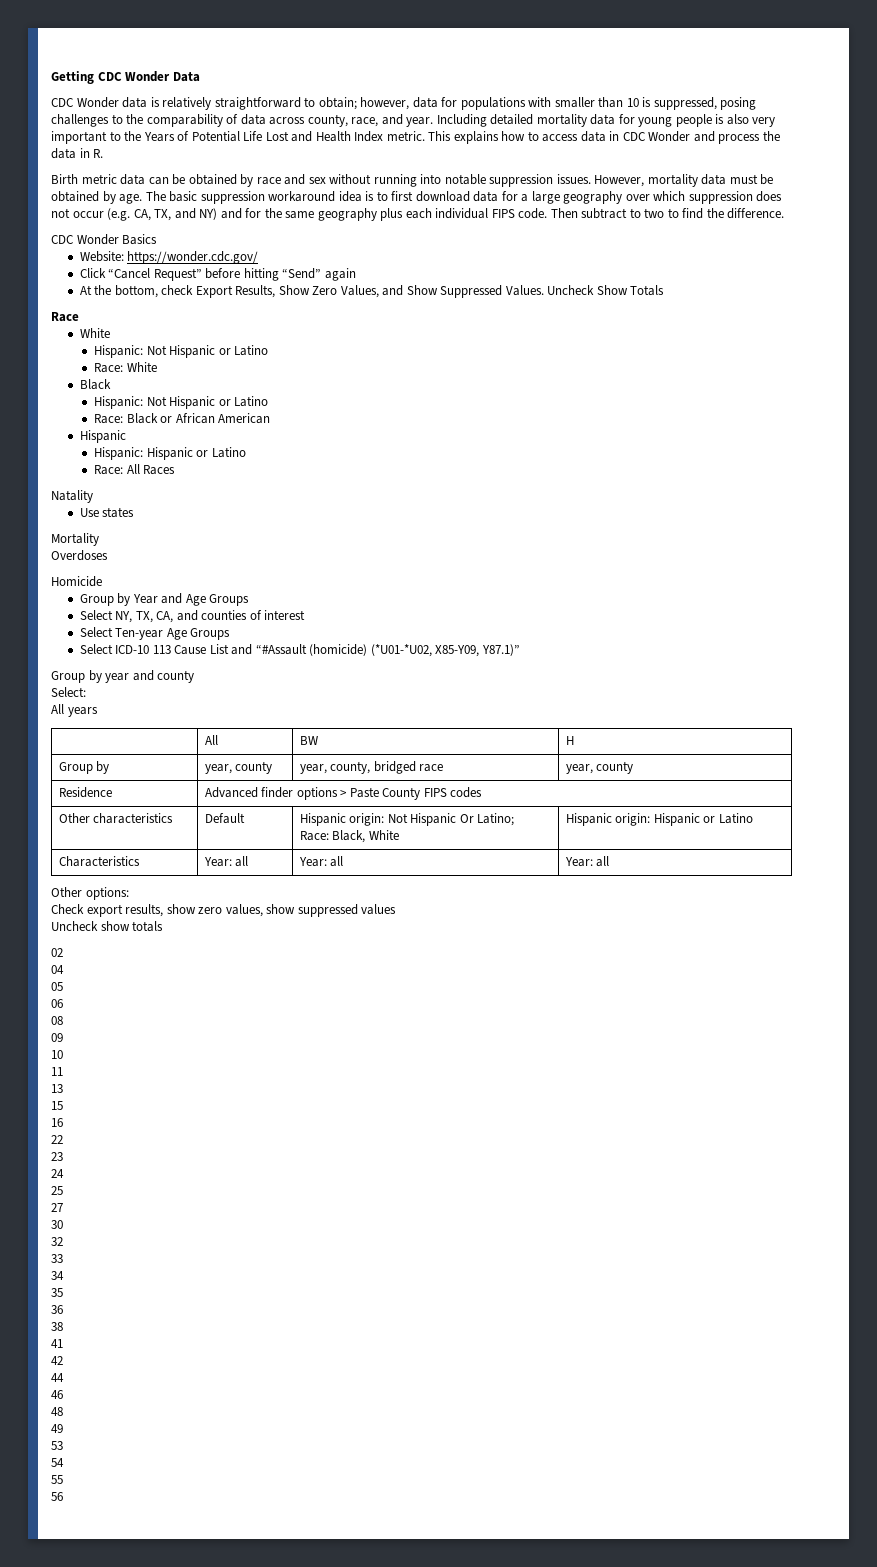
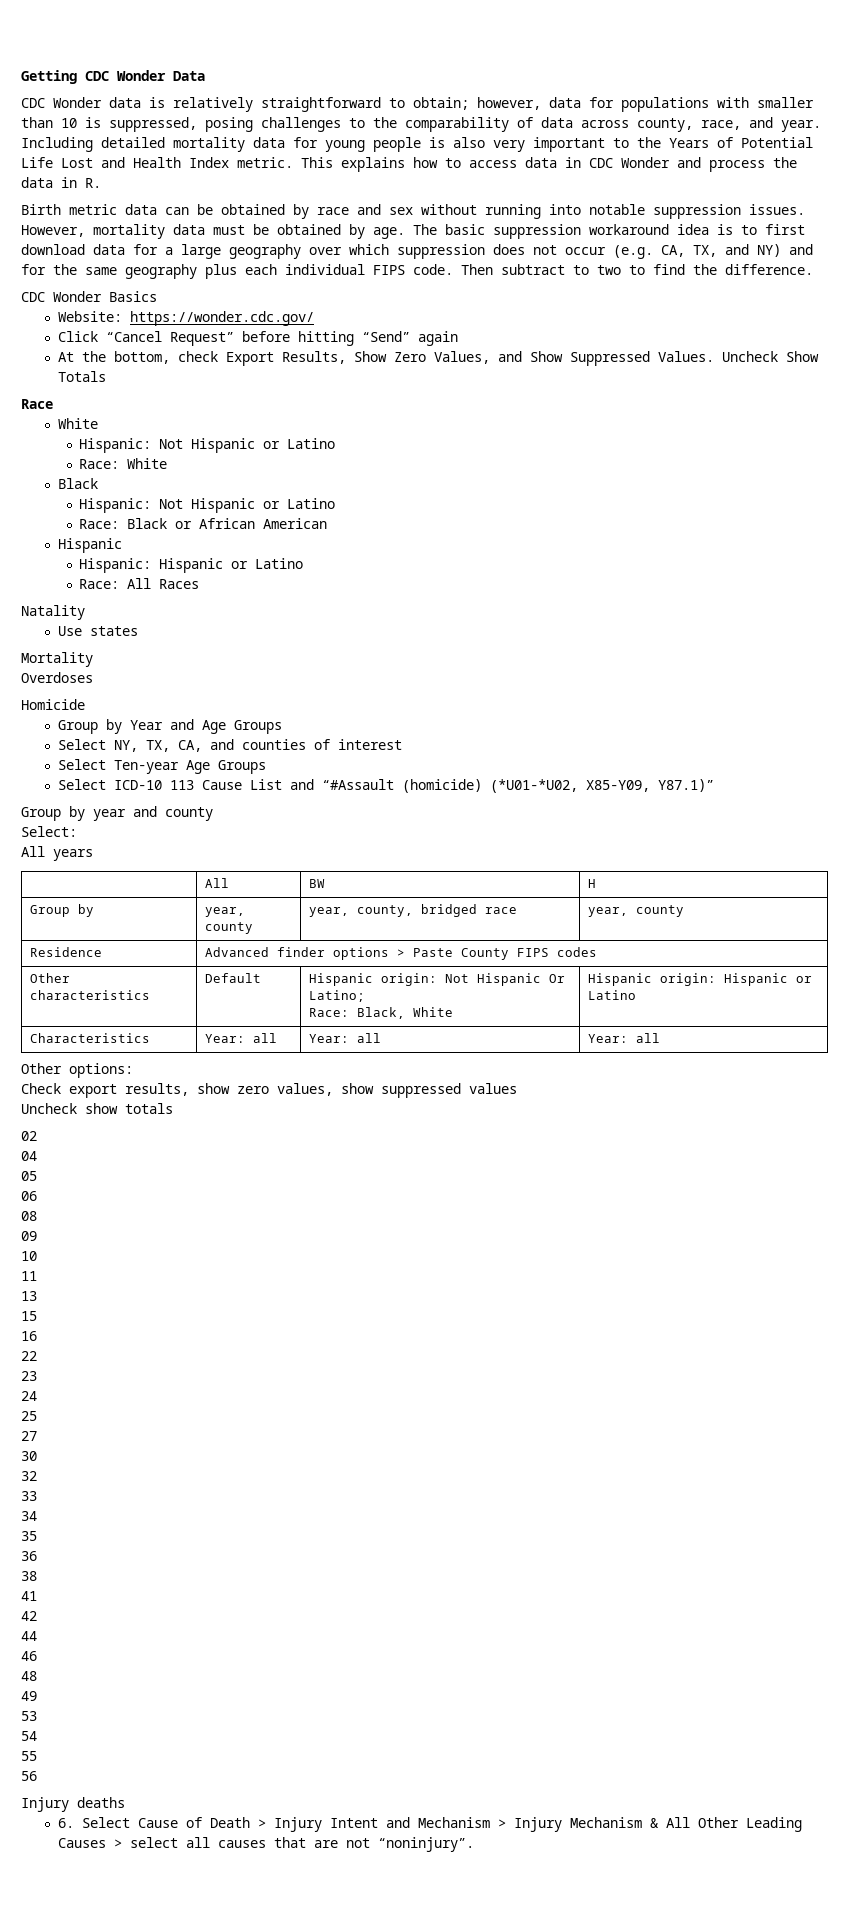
(63, 1496) none -> [21,1797,125,1812] [57,1817,802,1832] [57,1837,474,1852] // Injury deaths // 6. Select Cause of Death > Injury Intent and Mechanism > Injury Mechanism & All Other Leading Causes > select all causes that are not “noninjury”.

